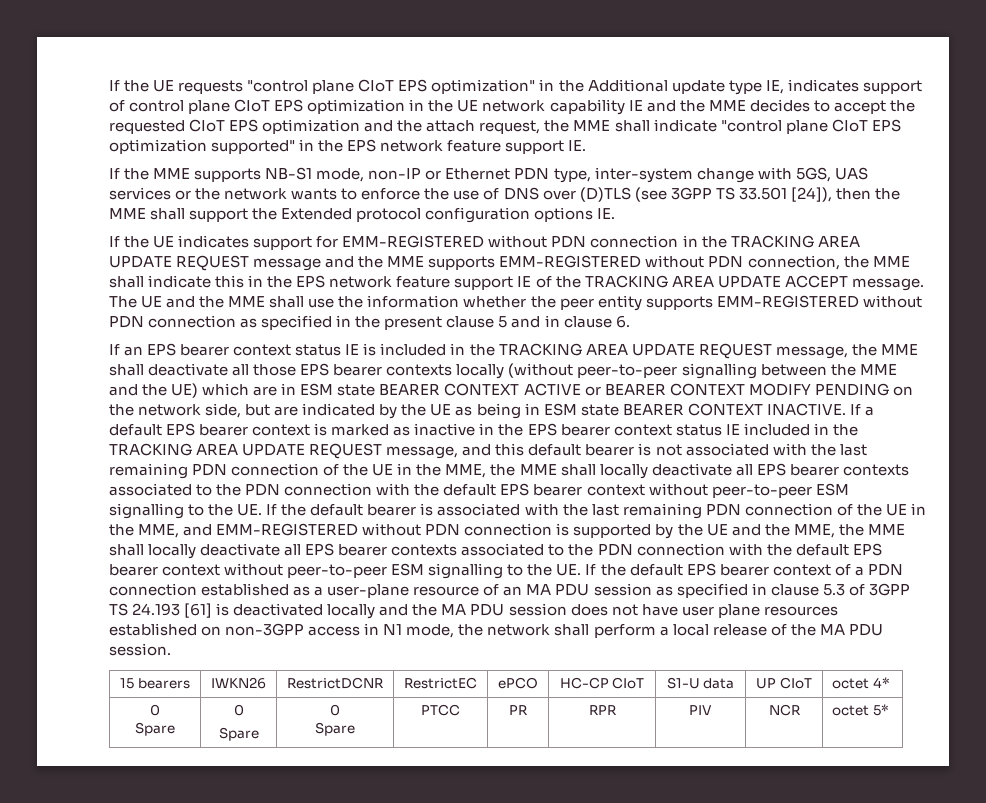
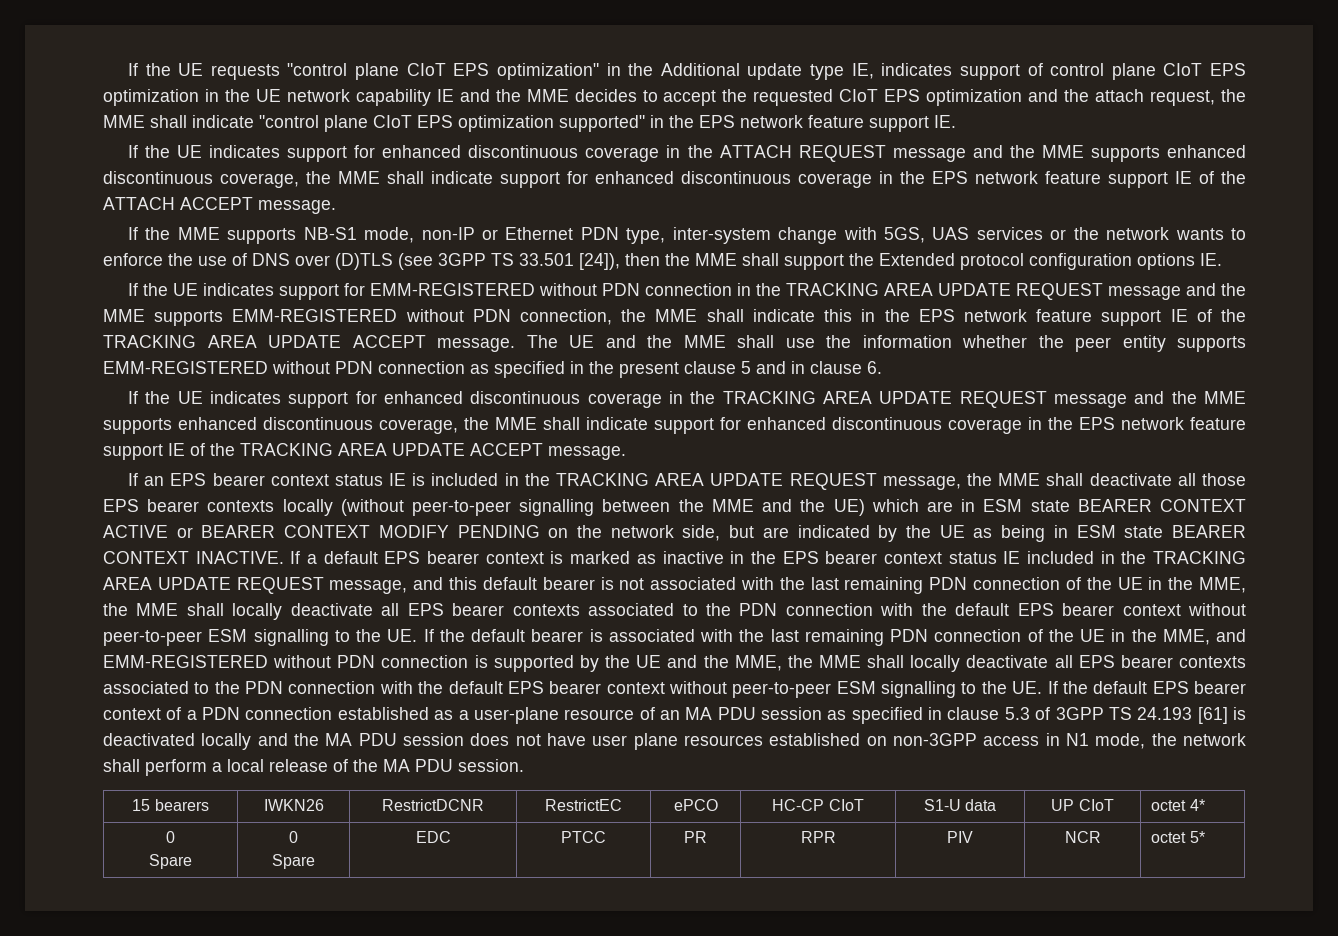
(587, 145) none -> [127,145,1247,162] [103,171,1246,188] [103,197,336,214] // If the UE indicates support for enhanced discontinuous coverage in the ATTACH REQUEST message and the MME supports enhanced discontinuous coverage, the MME shall indicate support for enhanced discontinuous coverage in the EPS network feature support IE of the ATTACH ACCEPT message.
(630, 321) none -> [127,391,1246,408] [103,417,1246,434] [103,443,626,460] // If the UE indicates support for enhanced discontinuous coverage in the TRACKING AREA UPDATE REQUEST message and the MME supports enhanced discontinuous coverage, the MME shall indicate support for enhanced discontinuous coverage in the EPS network feature support IE of the TRACKING AREA UPDATE ACCEPT message.
[330,704,340,716] [315,722,355,736] 0 // Spare -> [415,831,451,843] EDC

